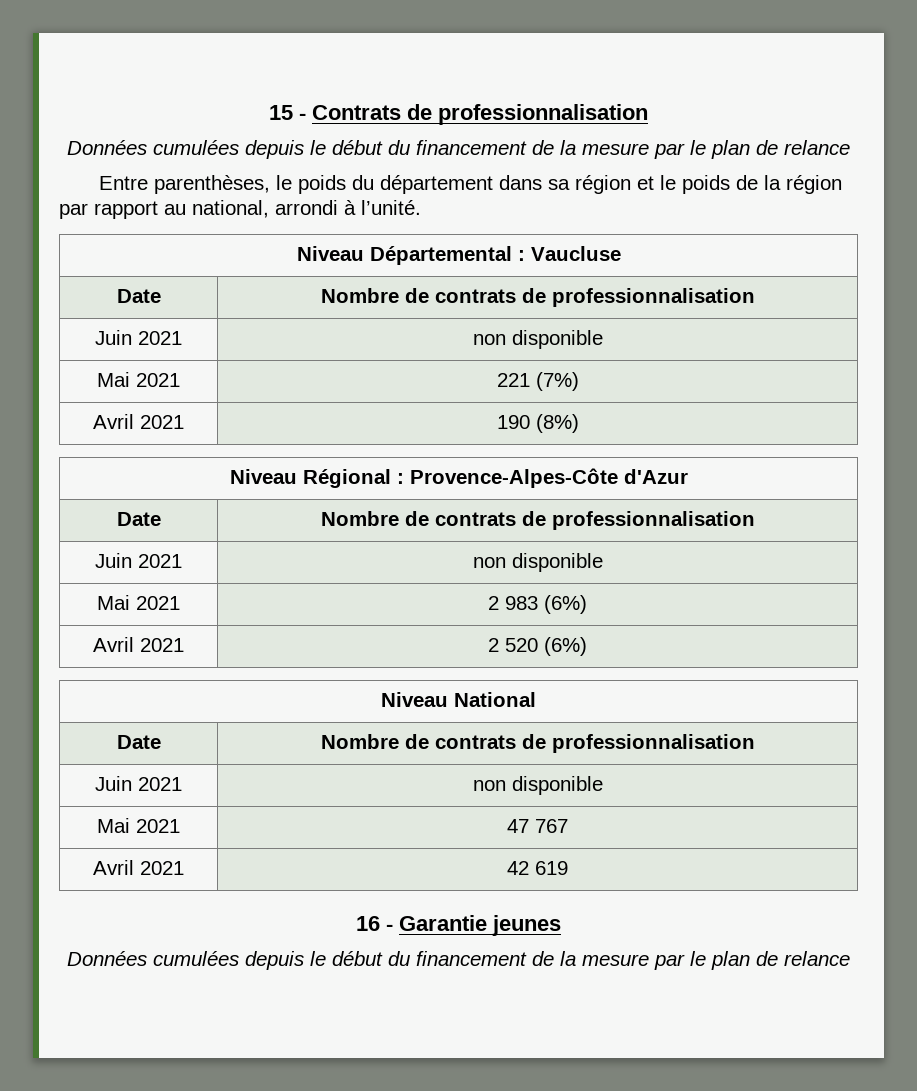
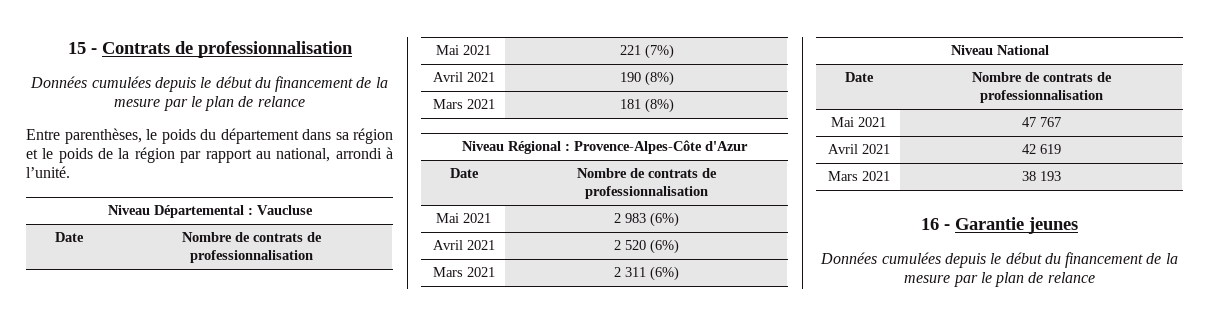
[95,330,182,345] [472,330,603,349] // Juin 2021 | non disponible -> (313, 256) none
(579, 423) none -> [432,99,495,109] [619,98,674,113] // Mars 2021 | 181 (8%)
[95,553,182,568] [472,553,603,572] // Juin 2021 | non disponible -> (708, 192) none
(587, 646) none -> [432,267,495,277] [614,266,679,281] // Mars 2021 | 2 311 (6%)
[95,776,182,791] [472,776,603,795] // Juin 2021 | non disponible -> (1103, 96) none
(568, 868) none -> [827,171,890,181] [1022,171,1061,181] // Mars 2021 | 38 193

